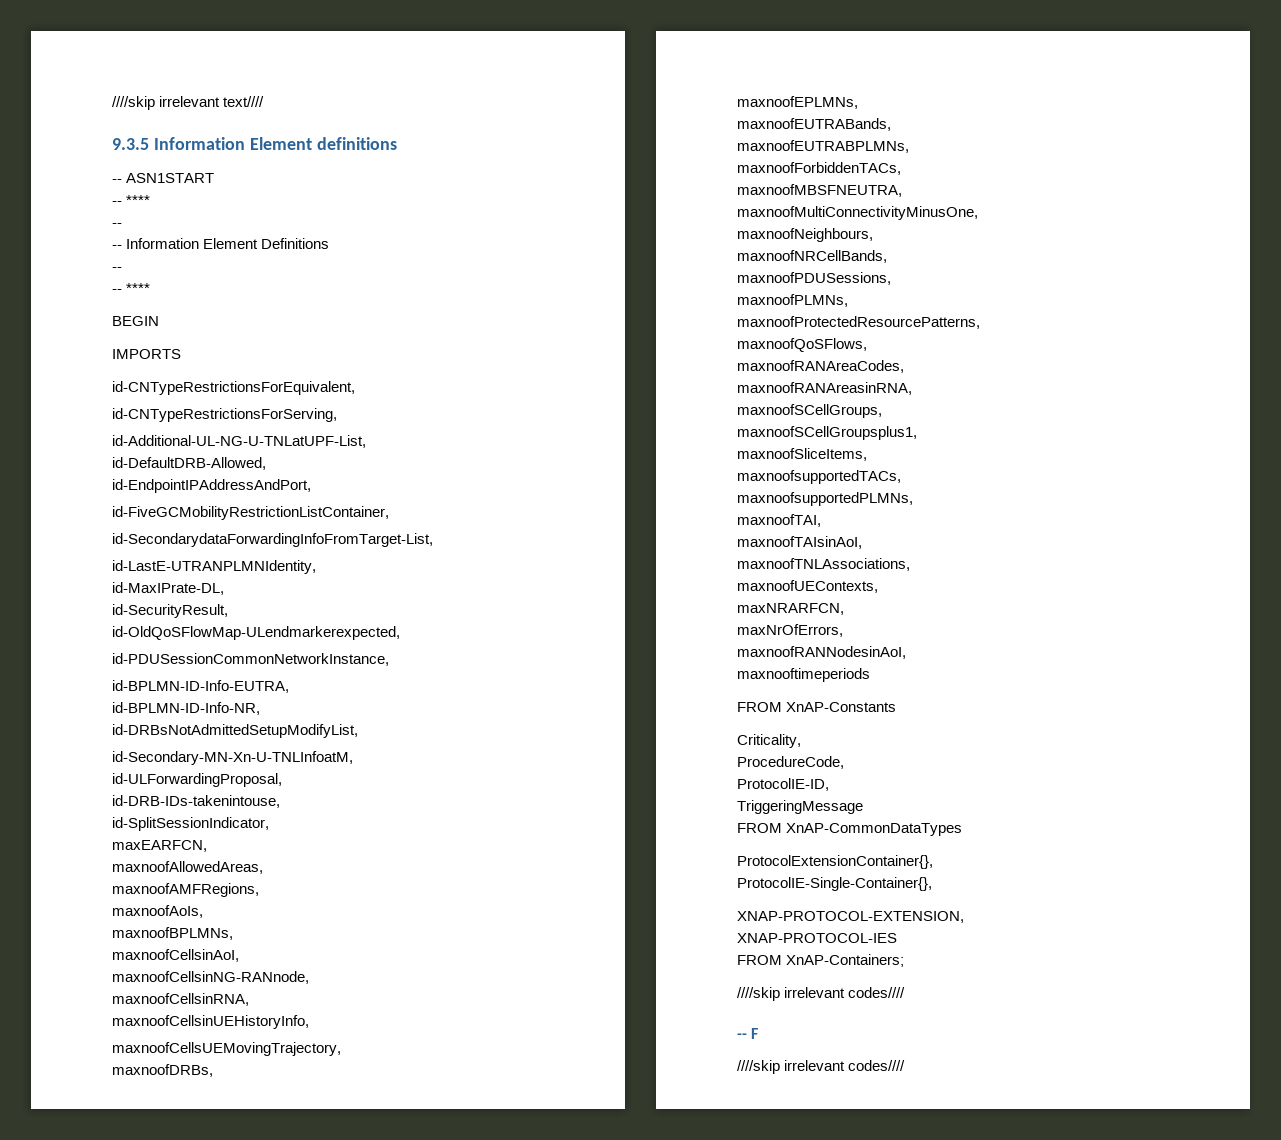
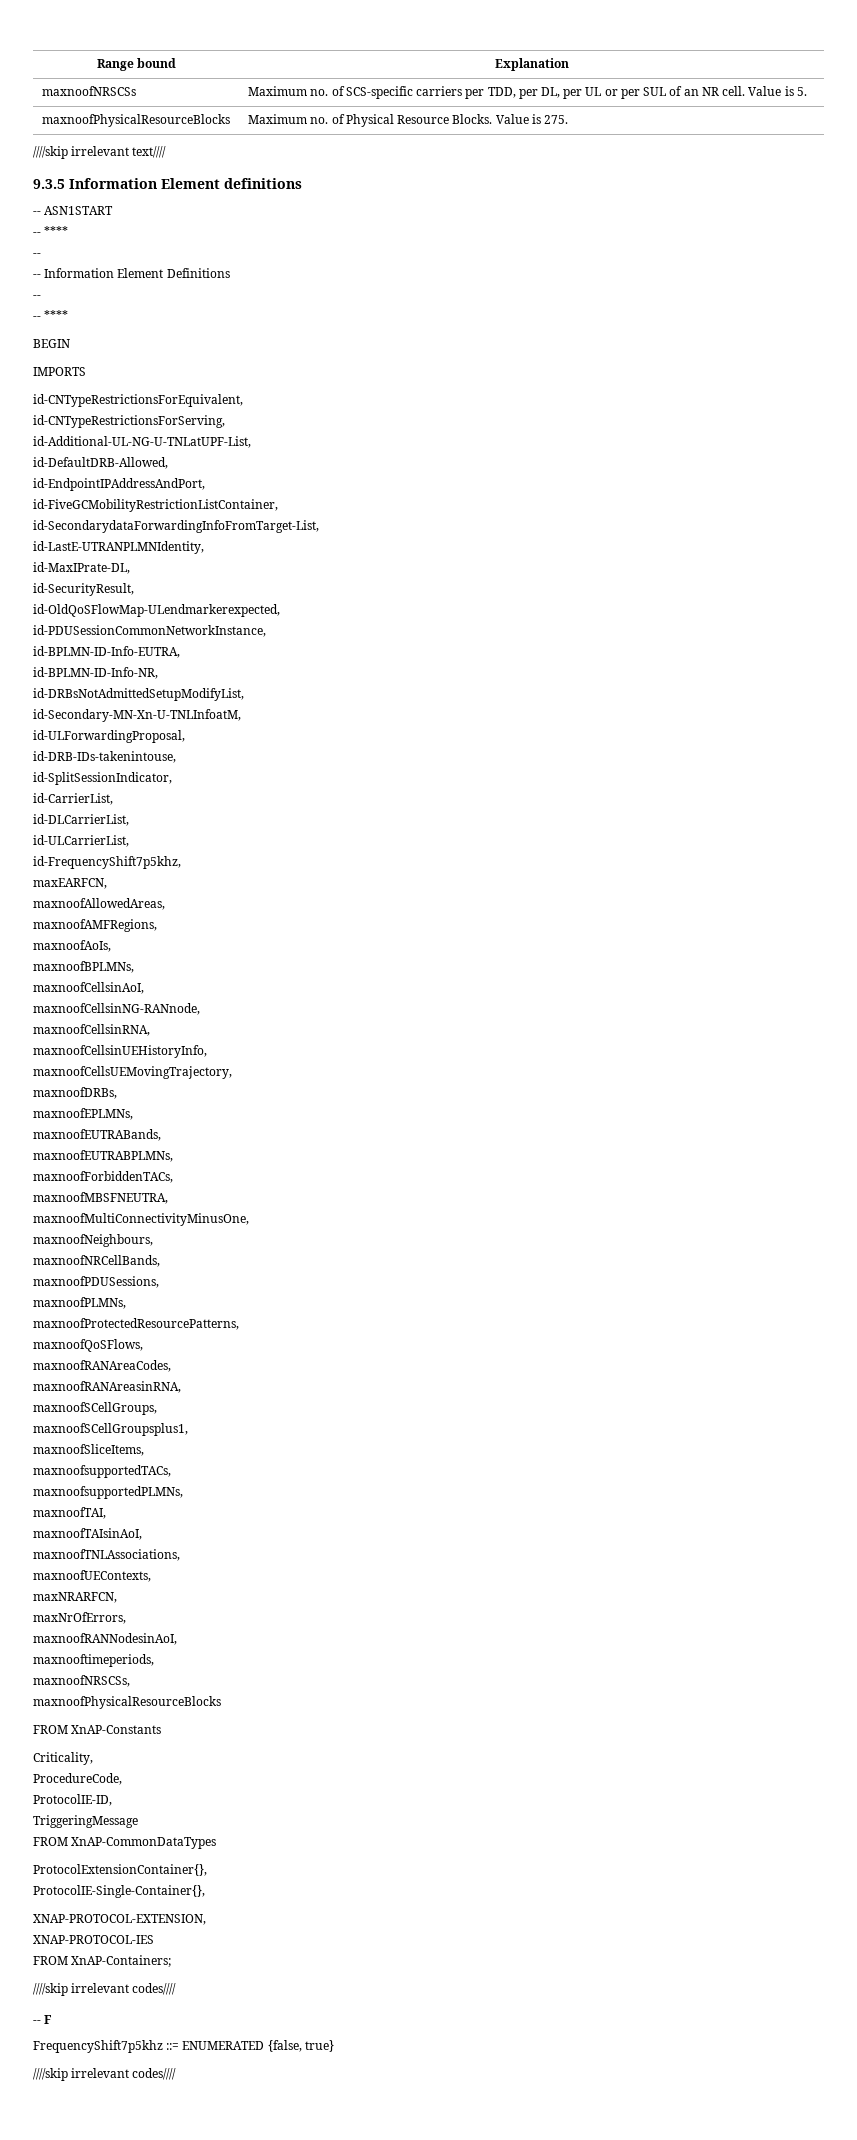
(112, 103) none -> [96,58,177,71] [494,58,569,71] [42,86,137,96] [248,86,807,99] [42,114,231,127] [248,114,568,127] Range bound | Explanation // maxnoofNRSCSs | Maximum no. of SCS-specific carriers per TDD, per DL, per UL or per SUL of an NR cell. Value is 5. // maxnoofPhysicalResourceBlocks | Maximum no. of Physical Resource Blocks. Value is 275. //
(269, 824) none -> [33,793,113,805] [33,814,129,826] [33,835,129,847] [33,856,181,869] // id-CarrierList, // id-DLCarrierList, // id-ULCarrierList, // id-FrequencyShift7p5khz,
[737,668,870,682] maxnooftimeperiods -> [33,1654,154,1667] [33,1675,130,1687] [33,1696,221,1709] maxnooftimeperiods, // maxnoofNRSCSs, // maxnoofPhysicalResourceBlocks
(759, 1033) none -> [33,2040,334,2053] // FrequencyShift7p5khz ::= ENUMERATED {false, true}

